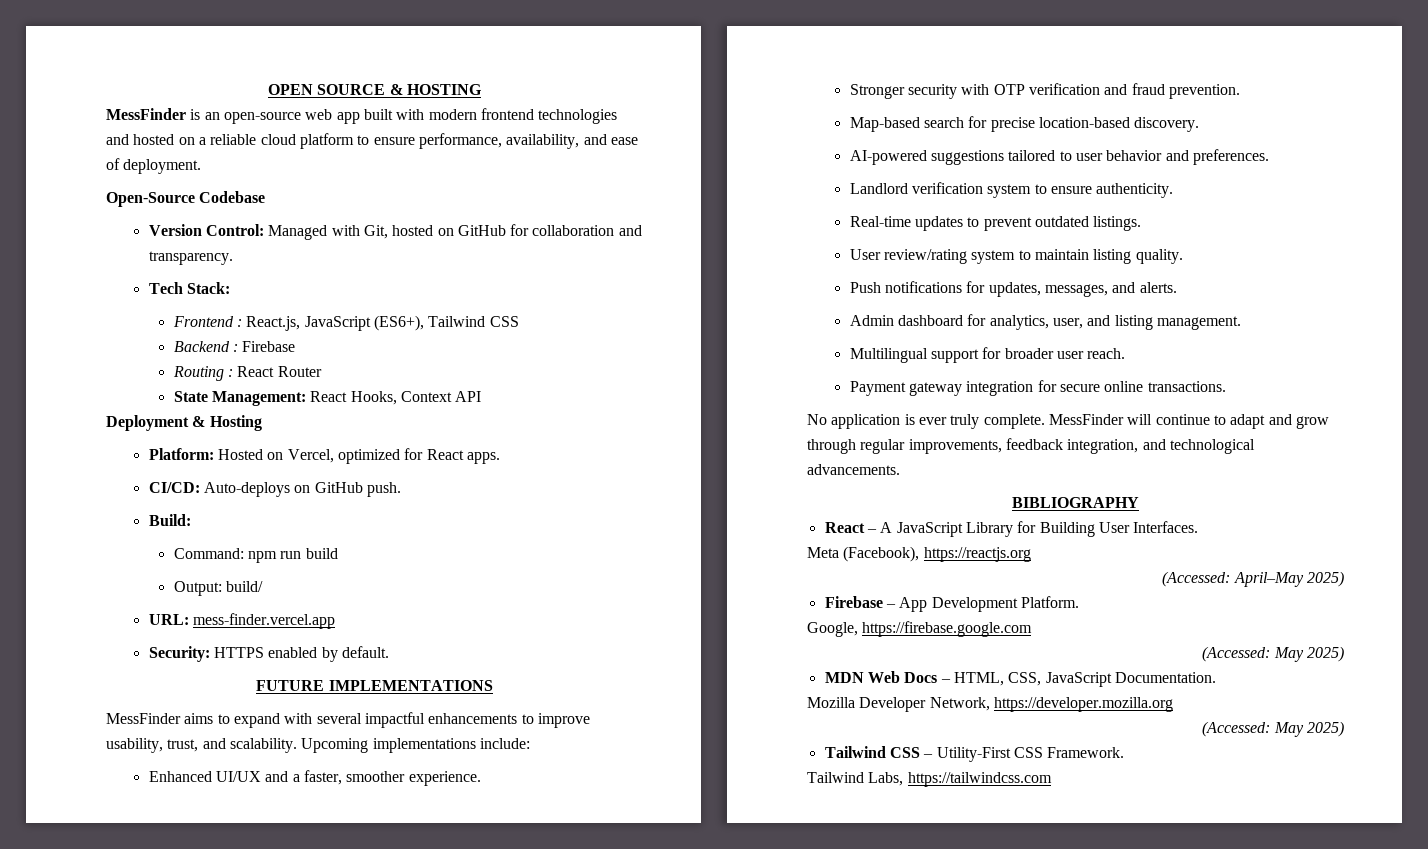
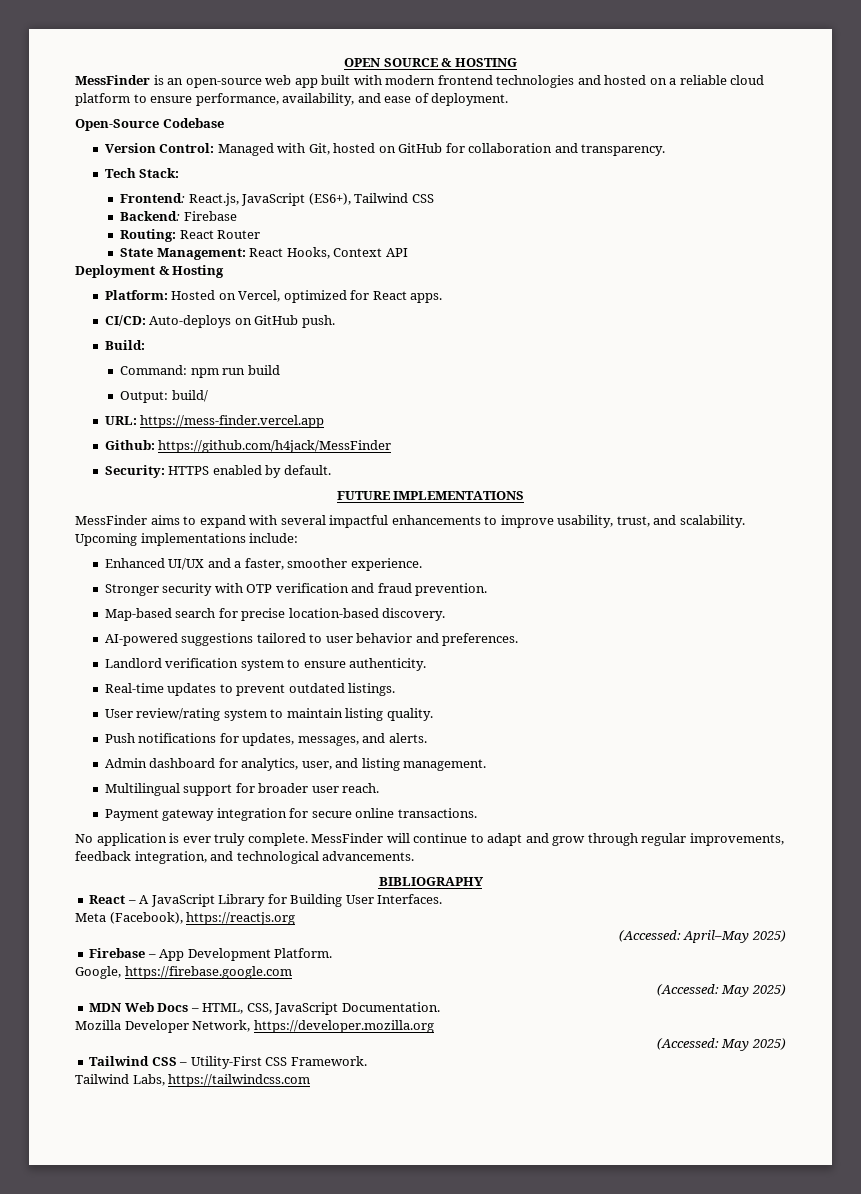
[172,316,242,327] Frontend : -> [120,193,186,203] Frontend:
[173,341,238,352] Backend : -> [120,211,181,221] Backend:
[172,366,233,381] Routing : -> [120,229,177,242] Routing:
[192,613,335,629] mess-finder.vercel.app -> [140,415,325,428] [104,440,392,453] https://mess-finder.vercel.app // Github: https://github.com/h4jack/MessFinder

